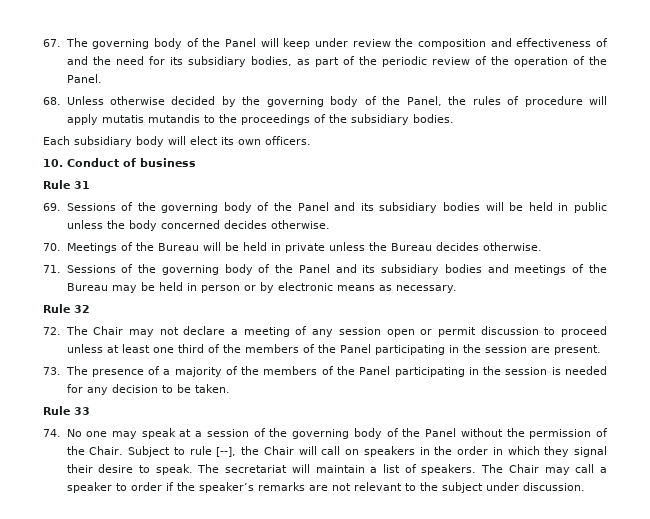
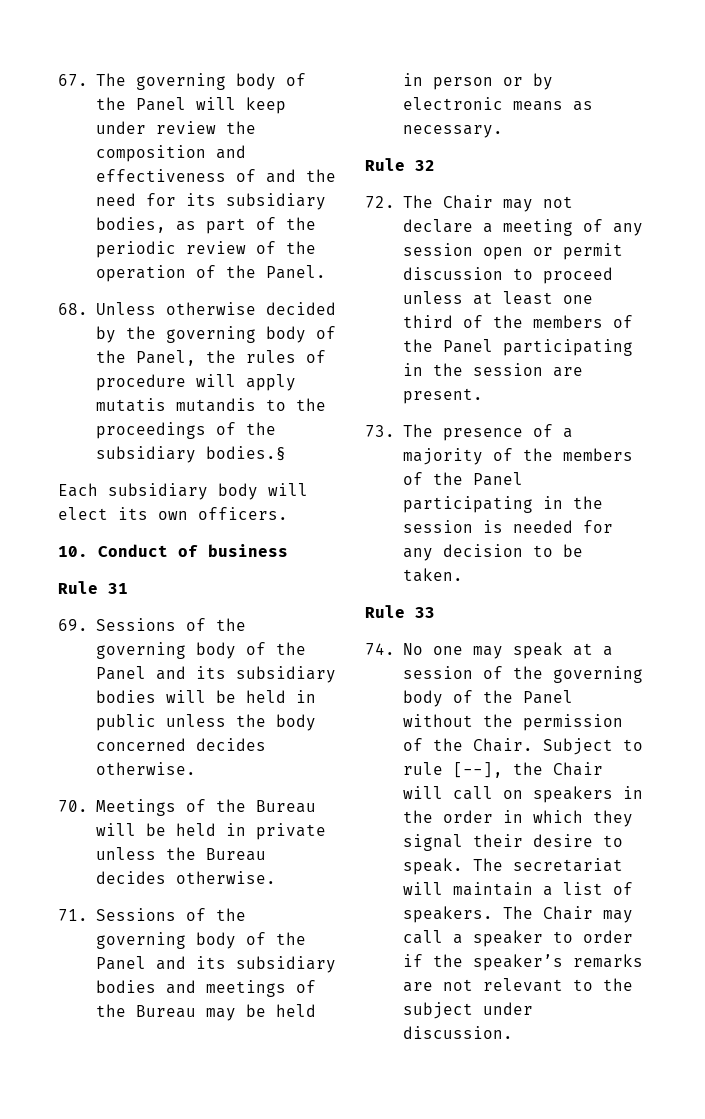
[412,114,454,123] bodies. -> [205,446,286,461] bodies.§

